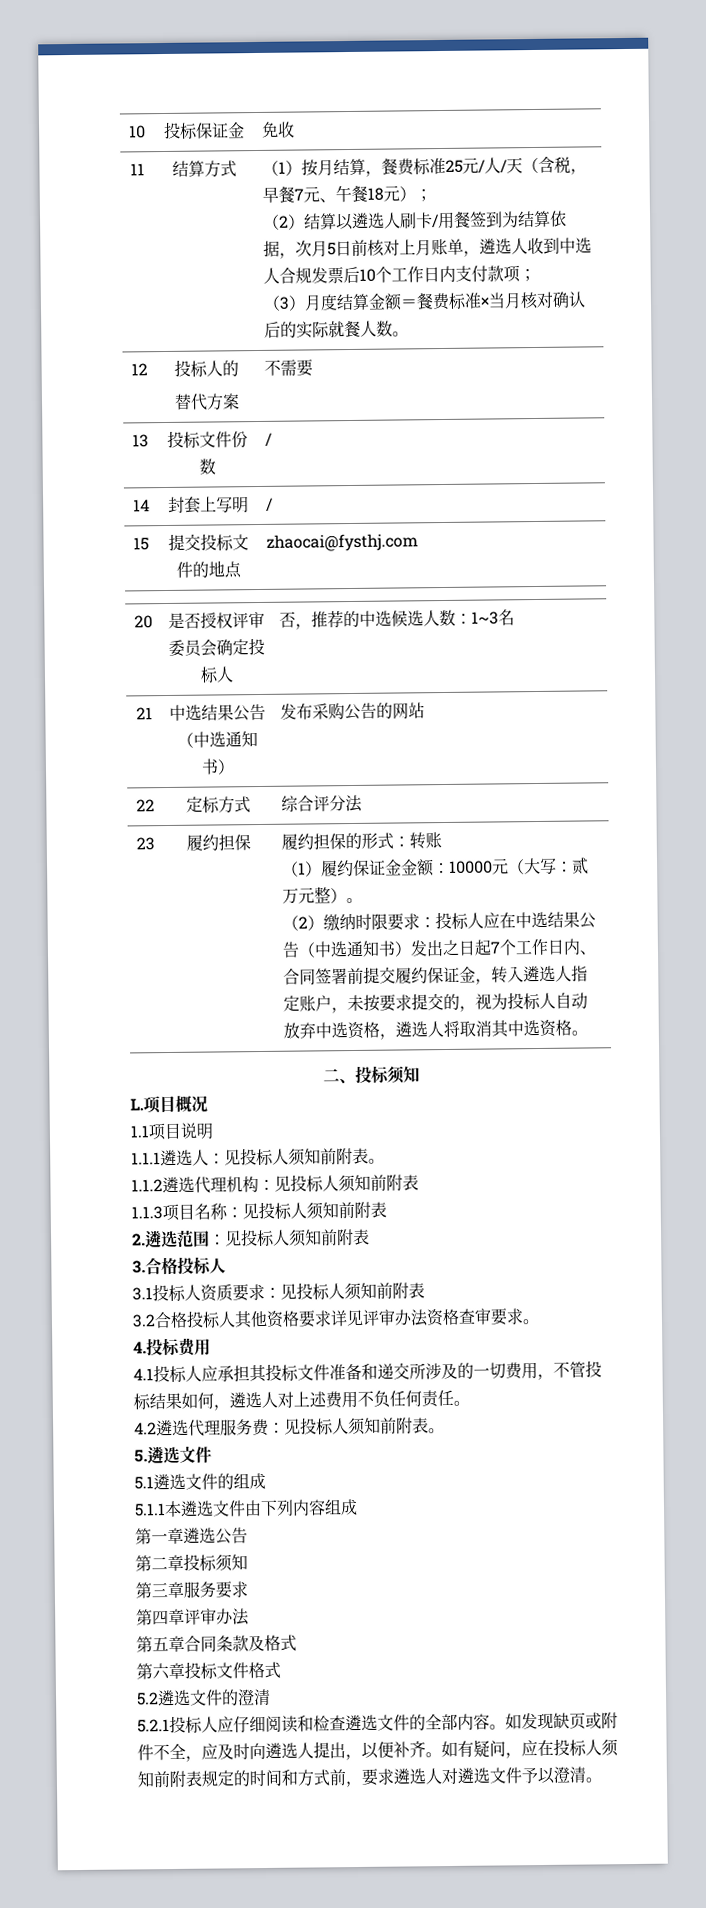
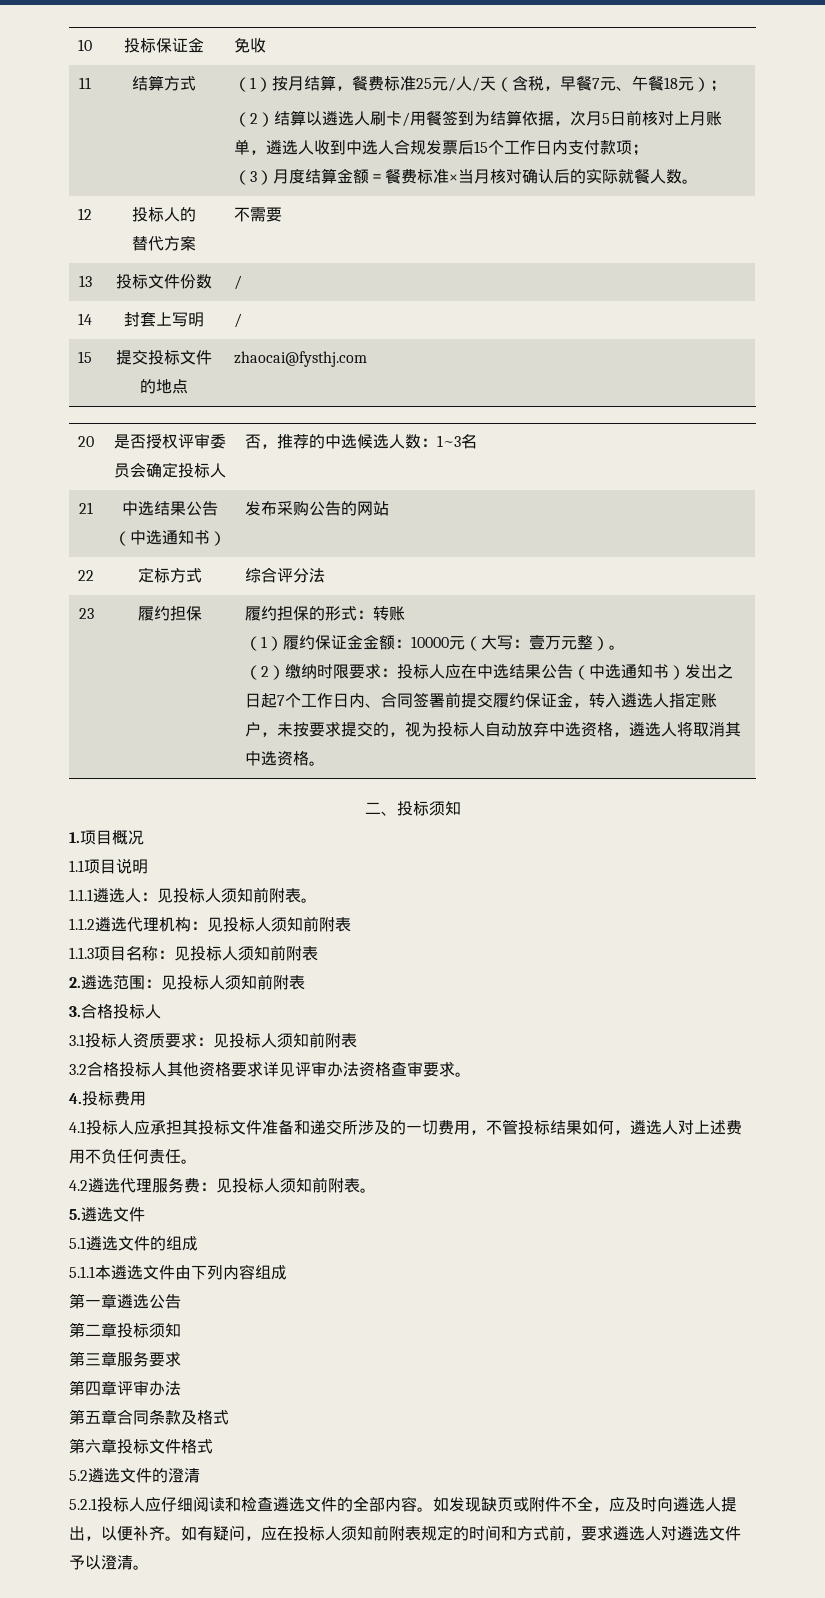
[358,268,376,282] 10 -> [474,141,489,153] 15
[570,857,589,875] 贰 -> [529,635,546,650] 壹
[130,1098,144,1111] L. -> [69,832,80,843] 1.

